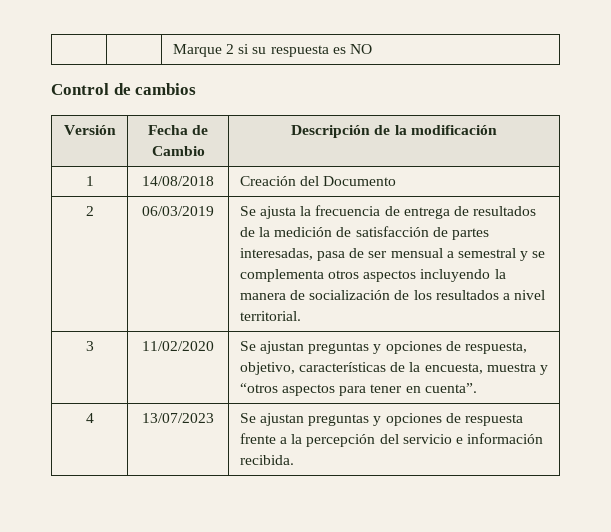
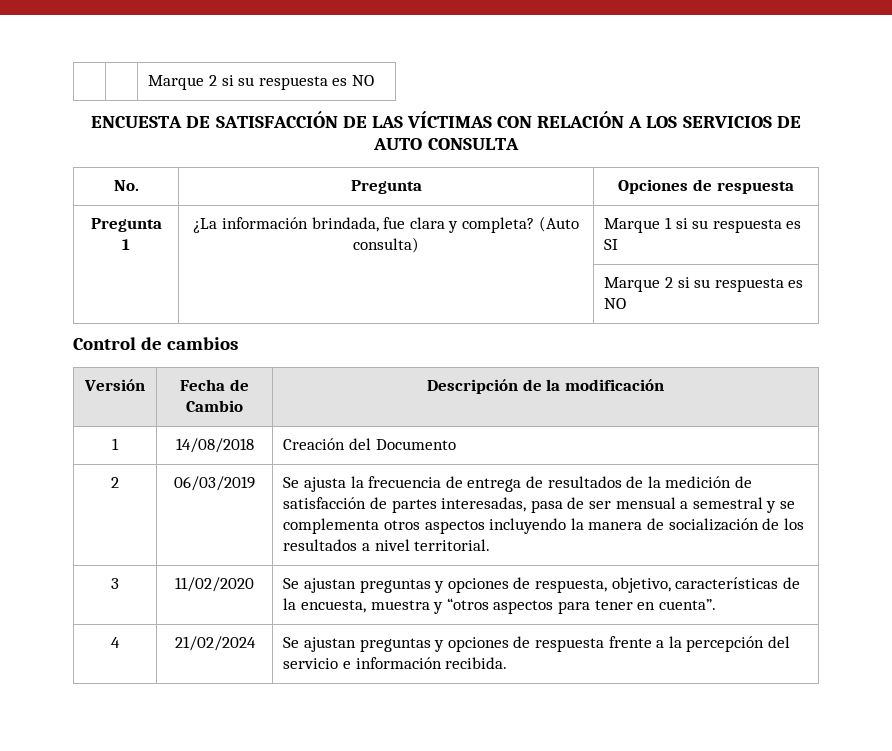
[172,44,373,57] | | Marque 2 si su respuesta es NO -> [148,75,375,90] [91,111,801,128] [373,138,519,150] [113,180,139,191] [350,180,422,194] [618,179,794,194] [90,218,162,232] [122,239,130,250] [193,216,579,233] [352,237,419,253] [604,217,802,233] [604,239,619,250] [604,277,804,292] [604,298,627,309] | | Marque 2 si su respuesta es NO // ENCUESTA DE SATISFACCIÓN DE LAS VÍCTIMAS CON RELACIÓN A LOS SERVICIOS DE AUTO CONSULTA // No. | Pregunta | Opciones de respuesta // Pregunta 1 | ¿La información brindada, fue clara y completa? (Auto consulta) | Marque 1 si su respuesta es SI // | | Marque 2 si su respuesta es NO
[142,413,214,423] 13/07/2023 -> [174,636,256,651] 21/02/2024

